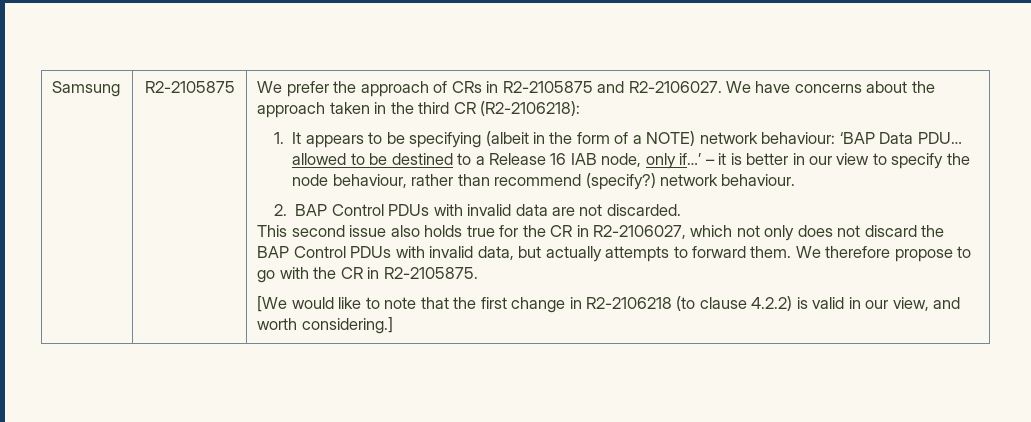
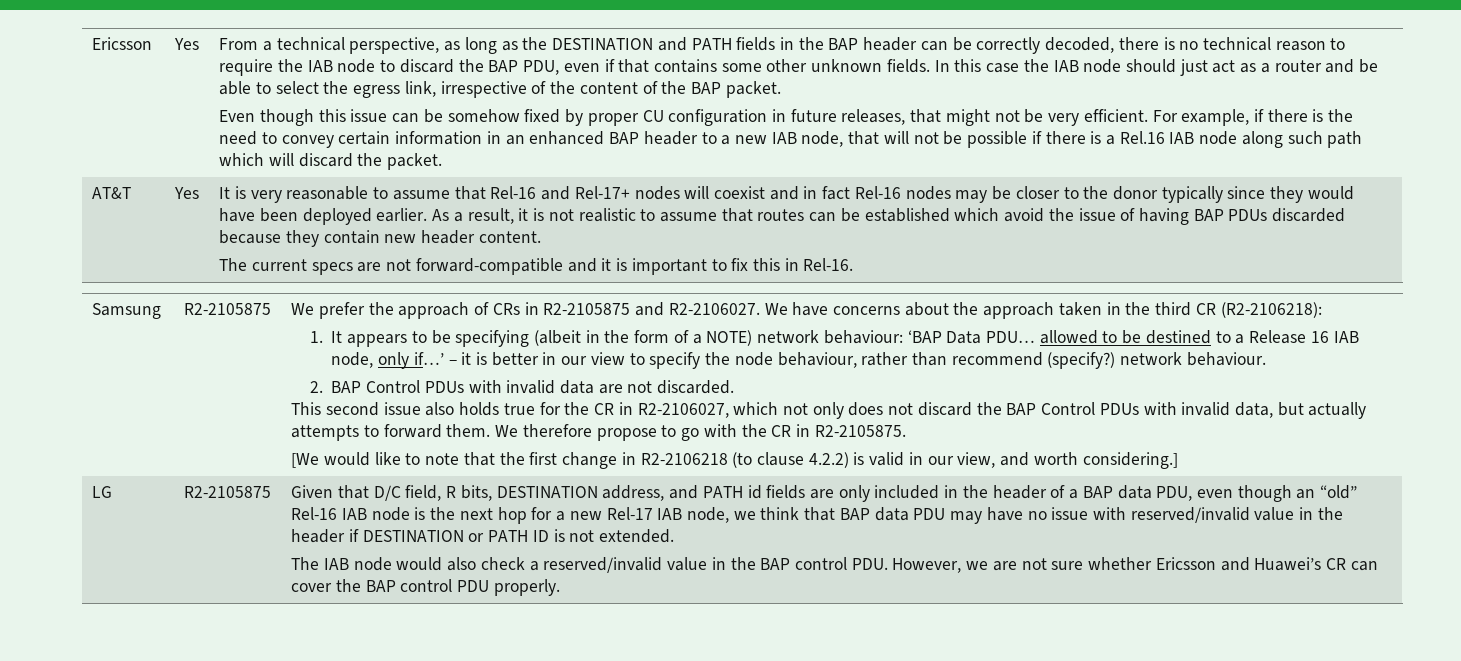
(52, 89) none -> [92,37,153,50] [173,38,199,50] [219,37,1346,54] [219,59,1379,76] [219,81,781,98] [219,109,1354,126] [219,131,1363,148] [219,153,443,170] [92,187,132,199] [173,187,199,199] [219,186,1354,203] [219,208,1346,225] [219,230,541,247] [219,258,854,275] Ericsson | Yes | From a technical perspective, as long as the DESTINATION and PATH fields in the BAP header can be correctly decoded, there is no technical reason to require the IAB node to discard the BAP PDU, even if that contains some other unknown fields. In this case the IAB node should just act as a router and be able to select the egress link, irrespective of the content of the BAP packet. // Even though this issue can be somehow fixed by proper CU configuration in future releases, that might not be very efficient. For example, if there is the need to convey certain information in an enhanced BAP header to a new IAB node, that will not be possible if there is a Rel.16 IAB node along such path which will discard the packet. // AT&T | Yes | It is very reasonable to assume that Rel-16 and Rel-17+ nodes will coexist and in fact Rel-16 nodes may be closer to the donor typically since they would have been deployed earlier. As a result, it is not realistic to assume that routes can be established which avoid the issue of having BAP PDUs discarded because they contain new header content. // The current specs are not forward-compatible and it is important to fix this in Rel-16. //
(393, 325) none -> [92,486,113,498] [183,486,271,498] [291,485,1358,502] [291,507,1343,524] [291,529,675,543] [291,557,1378,573] [291,579,560,596] // LG | R2-2105875 | Given that D/C field, R bits, DESTINATION address, and PATH id fields are only included in the header of a BAP data PDU, even though an “old” Rel-16 IAB node is the next hop for a new Rel-17 IAB node, we think that BAP data PDU may have no issue with reserved/invalid value in the header if DESTINATION or PATH ID is not extended. // The IAB node would also check a reserved/invalid value in the BAP control PDU. However, we are not sure whether Ericsson and Huawei’s CR can cover the BAP control PDU properly.

